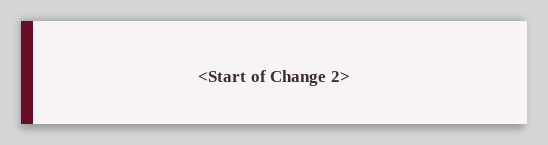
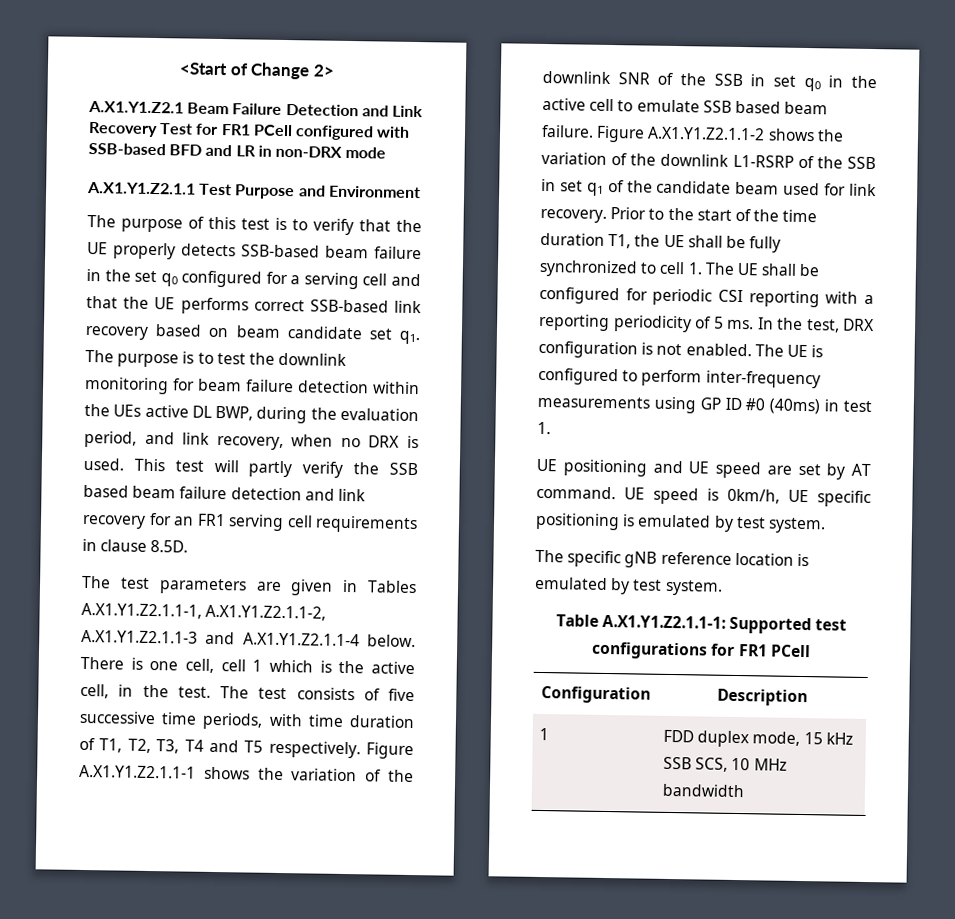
(350, 76) none -> [88,100,423,118] [88,121,411,141] [88,142,387,159] [87,181,421,200] [87,214,422,236] [87,241,422,260] [86,268,421,290] [86,295,422,315] [85,324,420,345] [85,349,348,368] [84,376,420,395] [84,403,419,424] [84,430,419,451] [83,457,418,478] [83,484,366,502] [82,512,418,534] [82,538,189,553] [81,575,417,596] [81,602,327,621] [81,629,416,648] [80,656,415,675] [80,683,415,702] [79,710,415,730] [79,737,414,760] [79,764,415,783] [542,70,877,92] [542,97,829,115] [541,124,844,143] [541,151,876,170] [541,178,877,197] [540,207,818,223] [540,232,782,253] [539,259,821,278] [539,286,874,308] [538,313,875,333] [538,340,824,359] [538,367,821,389] [537,395,872,415] [537,421,551,435] [536,458,871,480] [536,485,871,508] [535,512,826,534] [535,549,809,568] [535,576,723,596] [555,614,848,635] [591,641,811,660] [541,686,651,704] [717,688,808,707] [539,727,550,741] [663,729,853,748] [663,756,787,772] [662,783,746,798] // A.X1.Y1.Z2.1 Beam Failure Detection and Link Recovery Test for FR1 PCell configured with SSB-based BFD and LR in non-DRX mode // A.X1.Y1.Z2.1.1 Test Purpose and Environment // The purpose of this test is to verify that the UE properly detects SSB-based beam failure in the set q0 configured for a serving cell and that the UE performs correct SSB-based link recovery based on beam candidate set q1. The purpose is to test the downlink monitoring for beam failure detection within the UEs active DL BWP, during the evaluation period, and link recovery, when no DRX is used. This test will partly verify the SSB based beam failure detection and link recovery for an FR1 serving cell requirements in clause 8.5D. // The test parameters are given in Tables A.X1.Y1.Z2.1.1-1, A.X1.Y1.Z2.1.1-2, A.X1.Y1.Z2.1.1-3 and A.X1.Y1.Z2.1.1-4 below. There is one cell, cell 1 which is the active cell, in the test. The test consists of five successive time periods, with time duration of T1, T2, T3, T4 and T5 respectively. Figure A.X1.Y1.Z2.1.1-1 shows the variation of the downlink SNR of the SSB in set q0 in the active cell to emulate SSB based beam failure. Figure A.X1.Y1.Z2.1.1-2 shows the variation of the downlink L1-RSRP of the SSB in set q1 of the candidate beam used for link recovery. Prior to the start of the time duration T1, the UE shall be fully synchronized to cell 1. The UE shall be configured for periodic CSI reporting with a reporting periodicity of 5 ms. In the test, DRX configuration is not enabled. The UE is configured to perform inter-frequency measurements using GP ID #0 (40ms) in test 1. // UE positioning and UE speed are set by AT command. UE speed is 0km/h, UE specific positioning is emulated by test system. // The specific gNB reference location is emulated by test system. // Table A.X1.Y1.Z2.1.1-1: Supported test configurations for FR1 PCell // Configuration | Description // 1 | FDD duplex mode, 15 kHz SSB SCS, 10 MHz bandwidth

